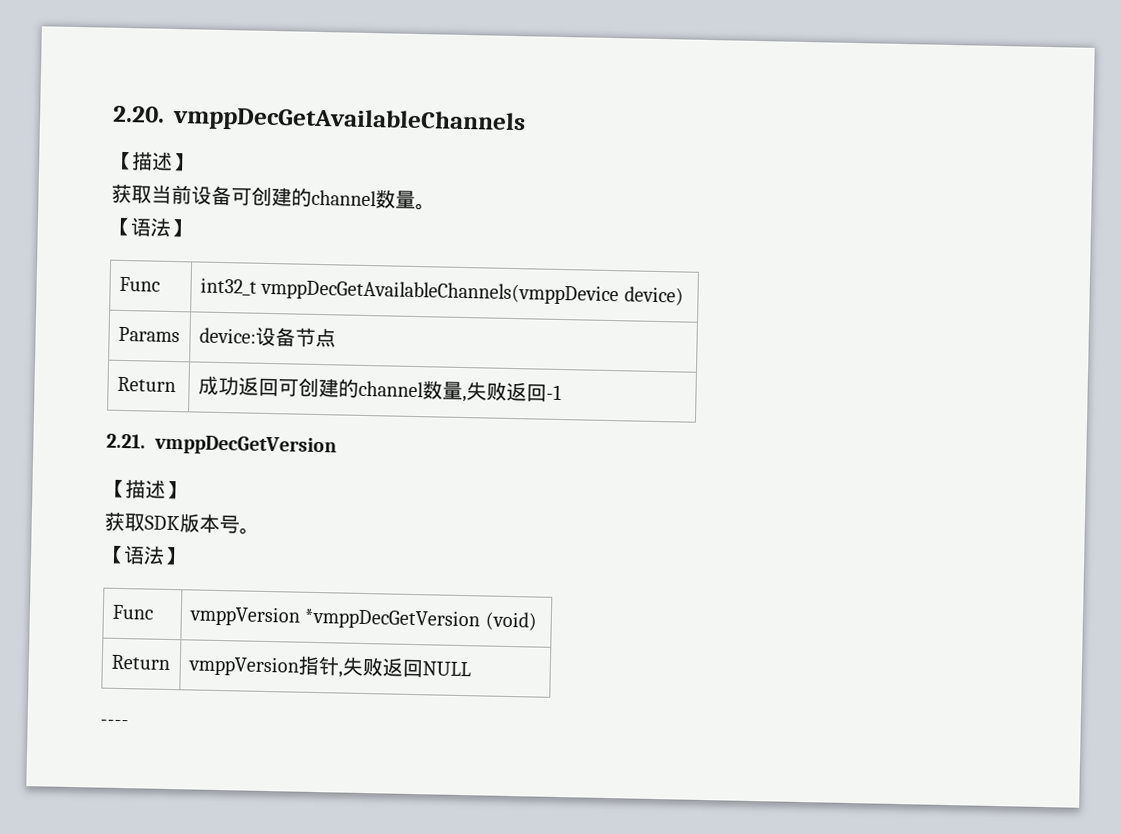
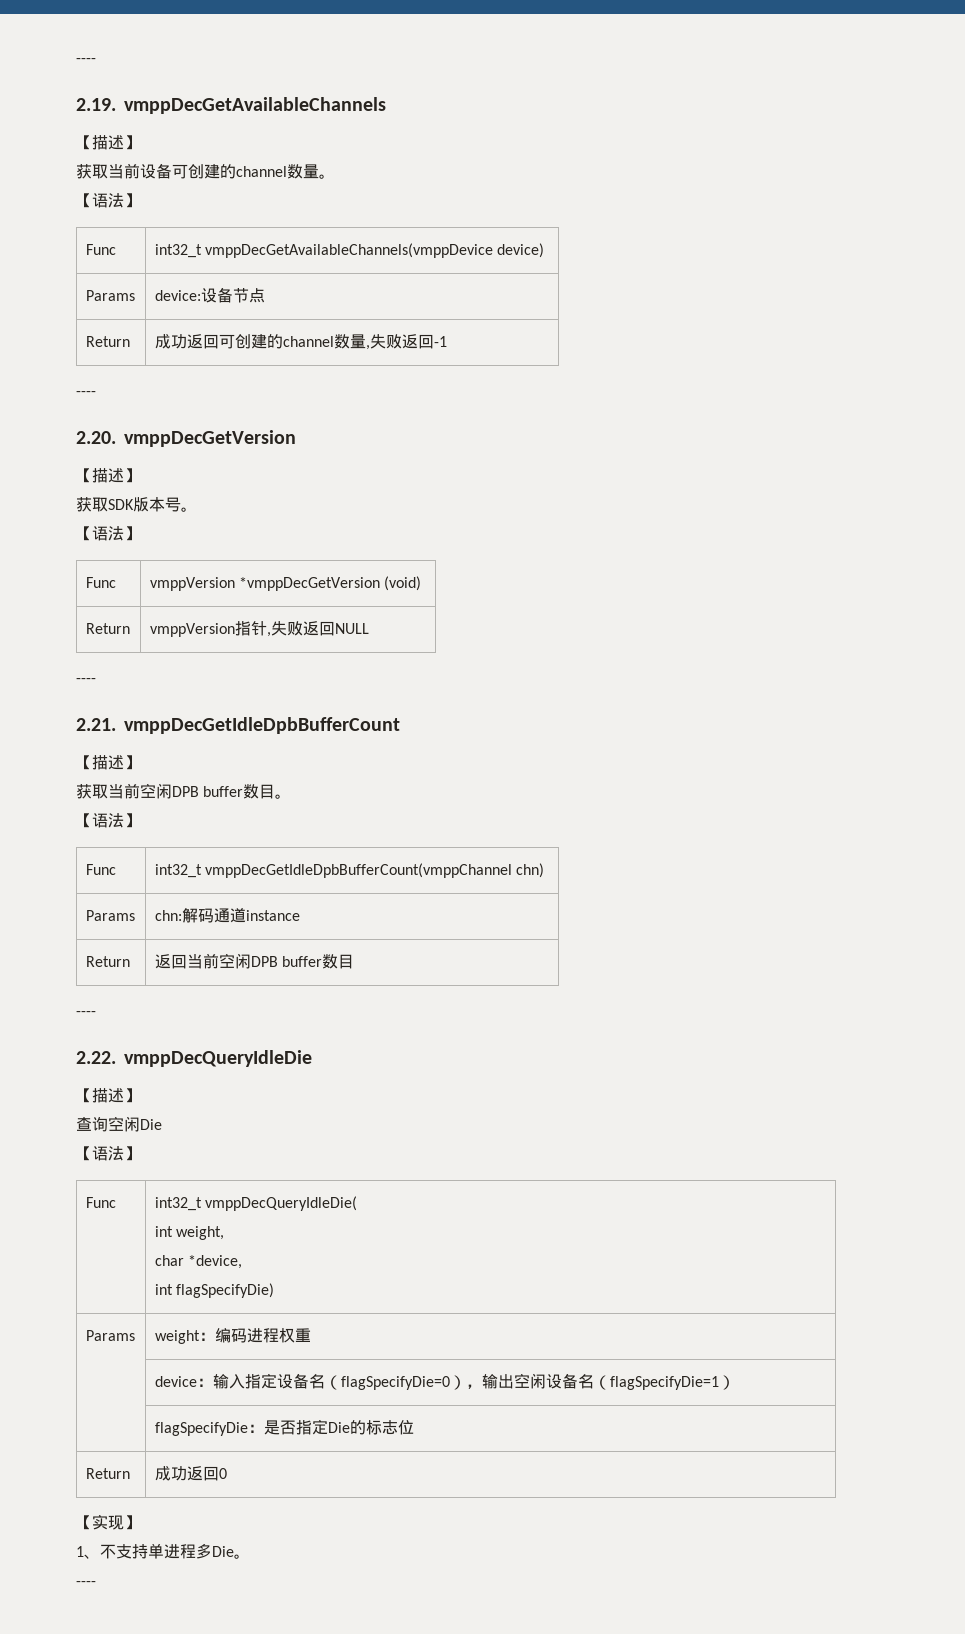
[112,105,165,123] 2.20. -> [76,58,96,63] [76,98,116,111] ---- // 2.19.
[106,433,146,449] 2.21. -> [76,391,96,396] [76,431,116,444] ---- // 2.20.
(129, 723) none -> [76,717,400,734] [76,755,140,770] [76,783,292,799] [76,813,140,828] [85,864,116,875] [154,863,545,878] [85,910,135,921] [154,908,300,923] [85,956,130,967] [154,953,355,969] [76,1011,96,1016] [76,1050,312,1067] [76,1088,140,1103] [76,1116,162,1132] [76,1146,140,1161] [85,1197,116,1208] [154,1196,358,1211] [154,1226,225,1240] [154,1255,243,1269] [154,1283,275,1298] [85,1330,135,1341] [154,1328,311,1344] [154,1373,735,1390] [154,1419,414,1436] [85,1468,130,1479] [154,1466,227,1481] [76,1514,140,1530] [76,1543,250,1559] [76,1581,96,1586] // 2.21. vmppDecGetIdleDpbBufferCount // 【描述】 // 获取当前空闲DPB buffer数目。 // 【语法】 // Func | int32_t vmppDecGetIdleDpbBufferCount(vmppChannel chn) // Params | chn:解码通道instance // Return | 返回当前空闲DPB buffer数目 // ---- // 2.22. vmppDecQueryIdleDie // 【描述】 // 查询空闲Die // 【语法】 // Func | int32_t vmppDecQueryIdleDie( // int weight, // char *device, // int flagSpecifyDie) // Params | weight：编码进程权重 // | device：输入指定设备名（flagSpecifyDie=0），输出空闲设备名（flagSpecifyDie=1） // | flagSpecifyDie：是否指定Die的标志位 // Return | 成功返回0 // 【实现】 // 1、不支持单进程多Die。 // ----

